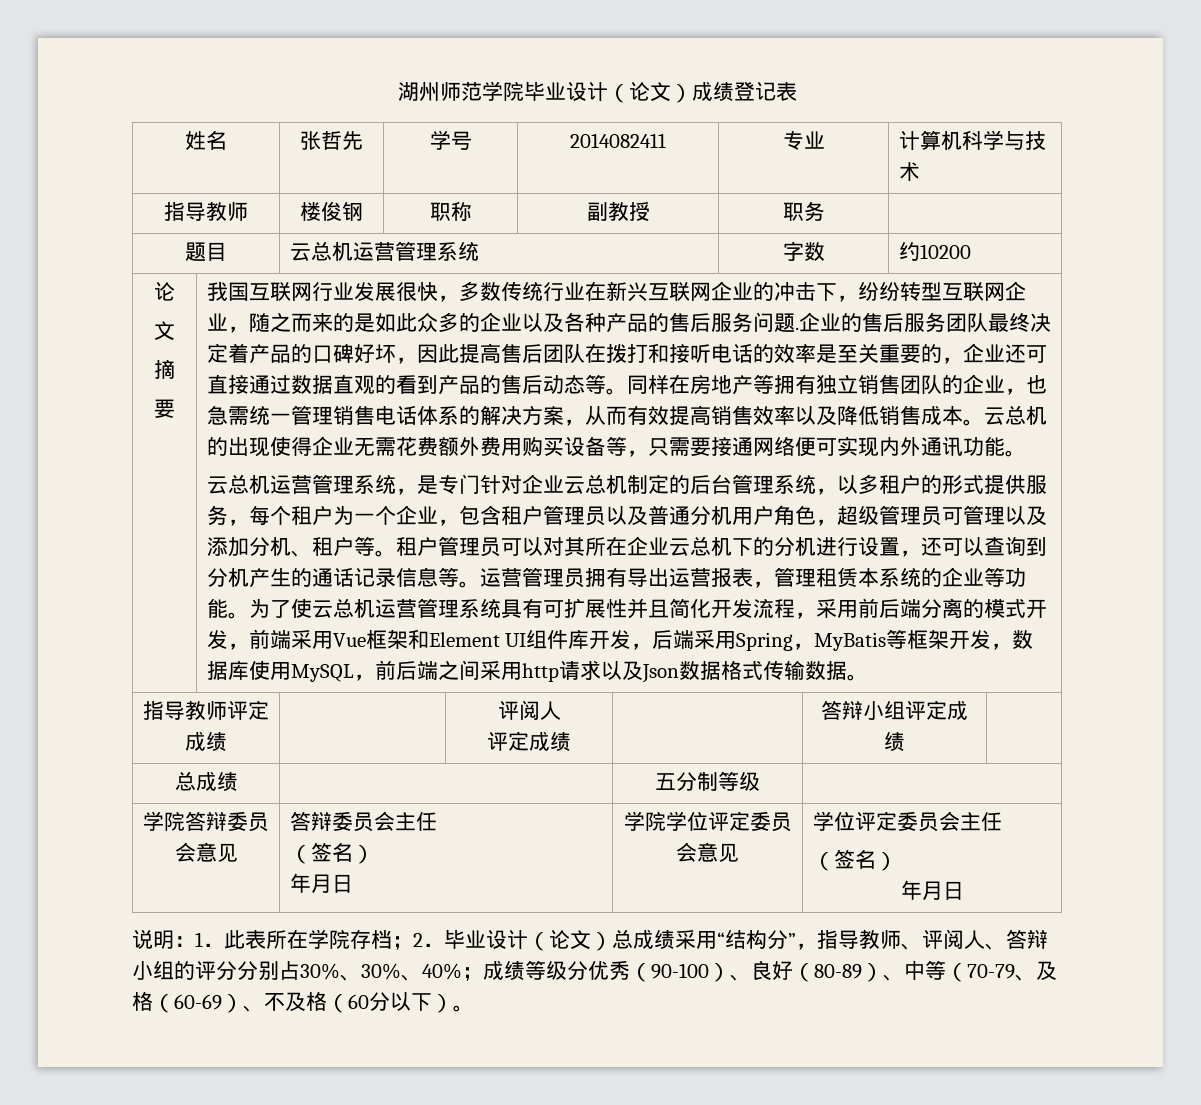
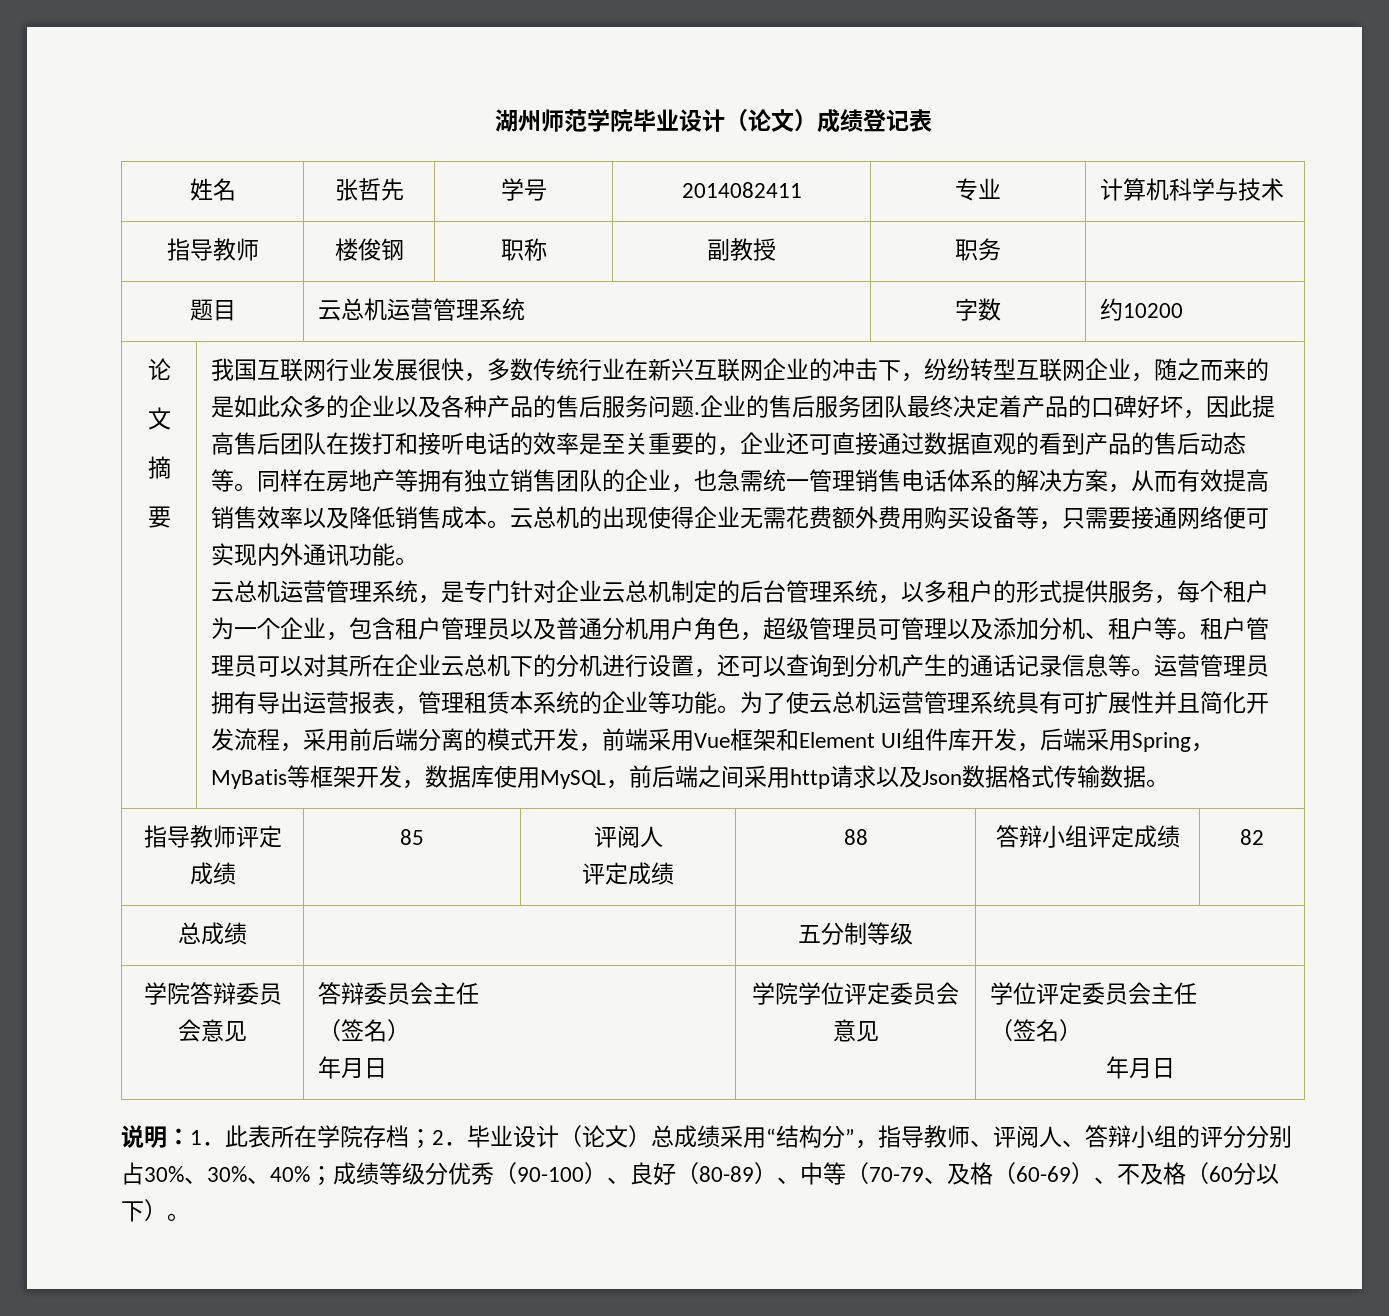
(227, 741) none -> [400,829,424,845] 85
(571, 741) none -> [843,829,868,845] 88
(905, 741) none -> [1240,829,1264,845] 82

